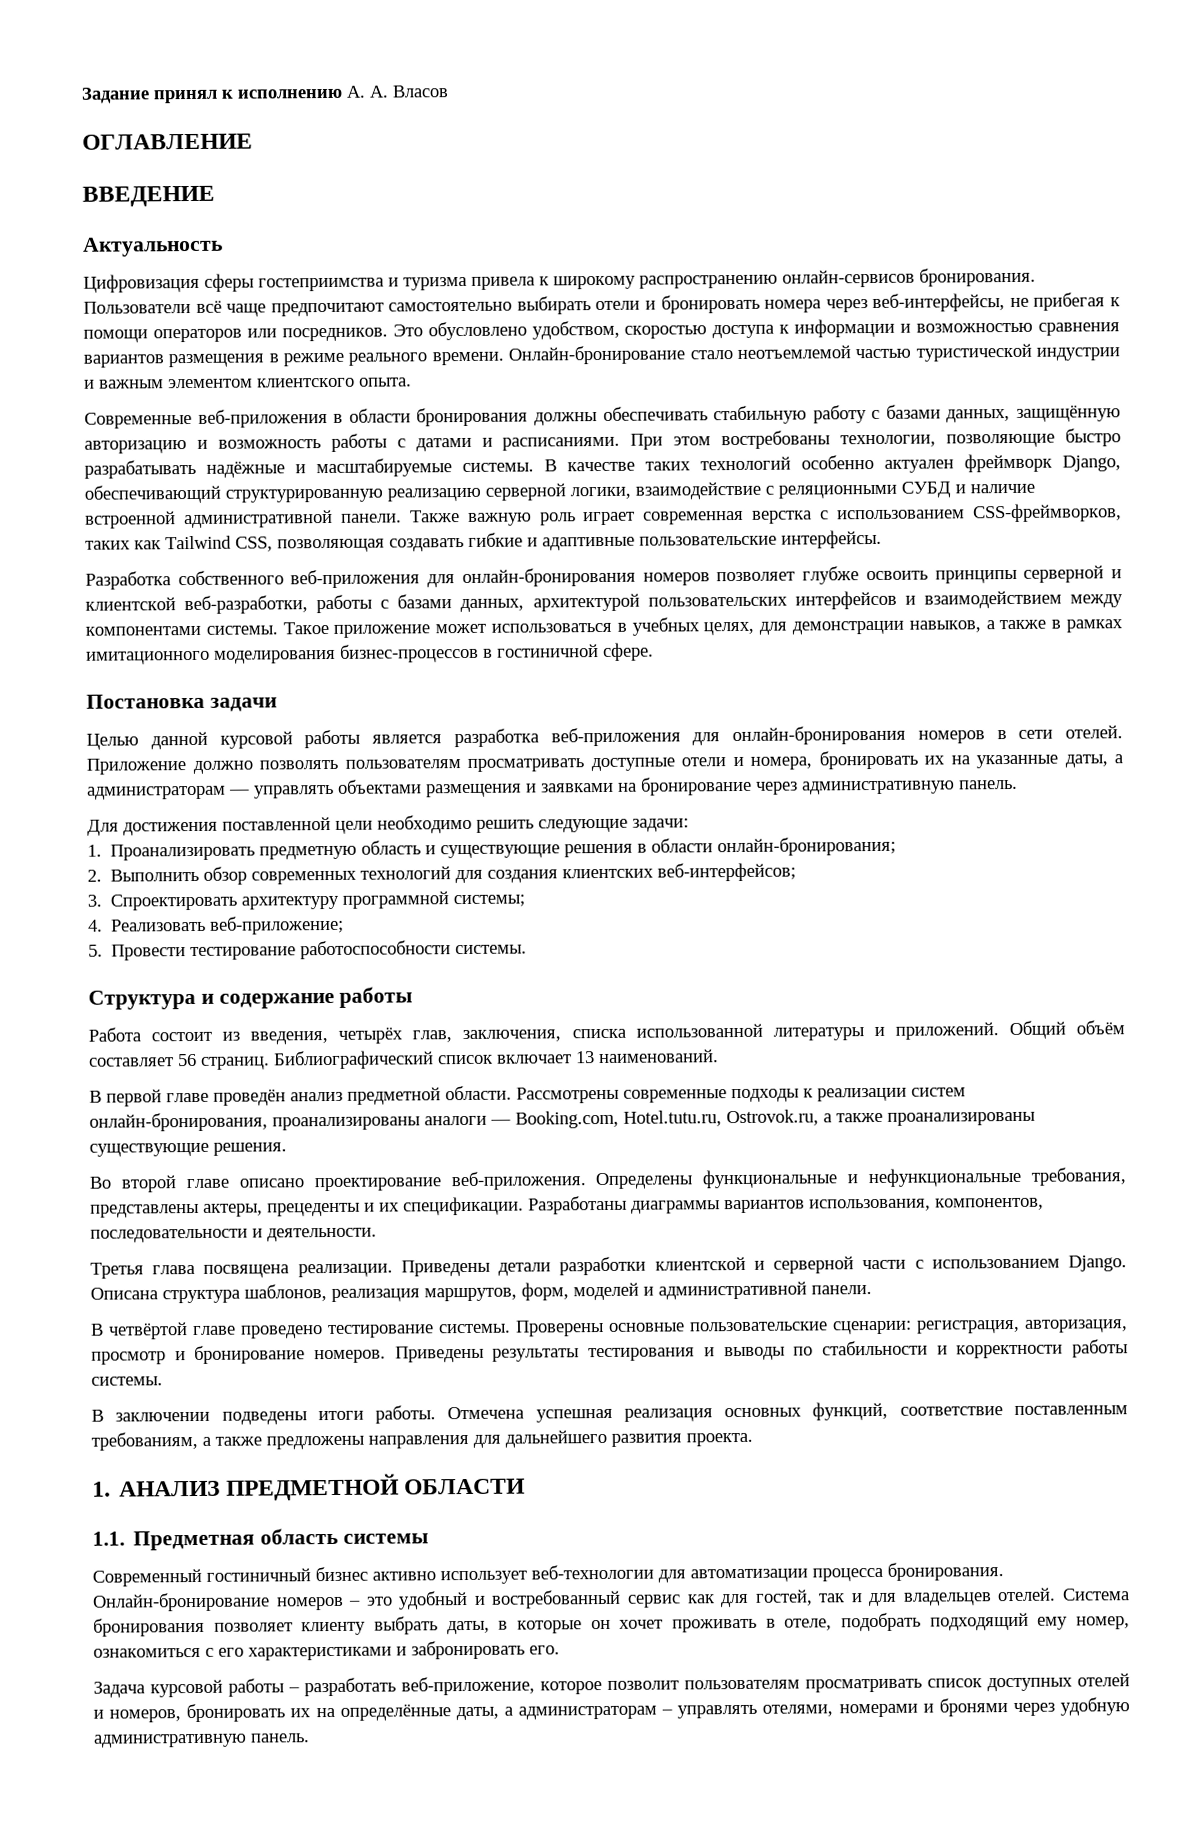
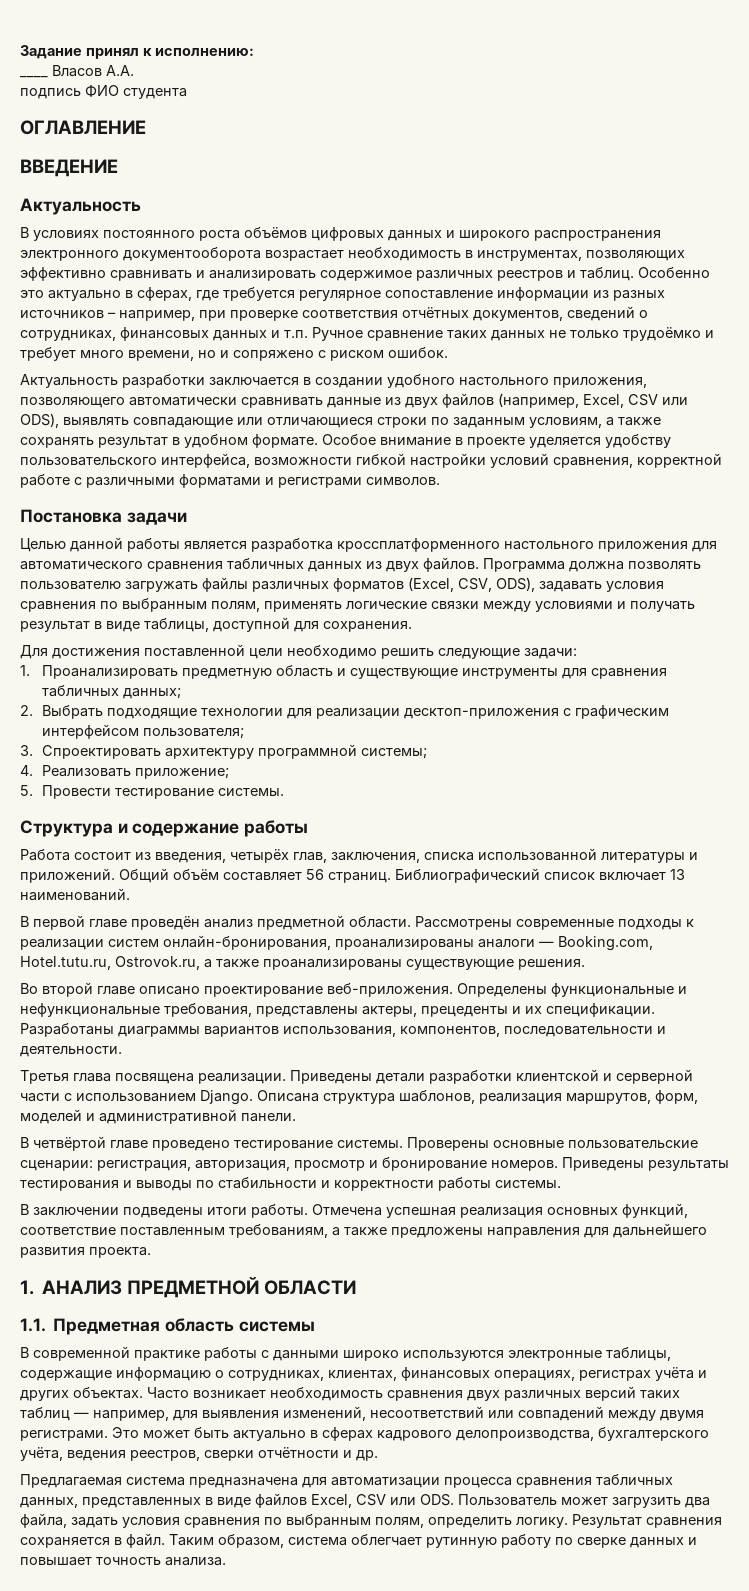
[237,85,448,99] [82,133,253,150] [82,185,215,207] [83,236,223,257] [83,267,1036,293] [83,292,1120,317] [83,318,1120,343] [83,343,1120,368] [84,377,412,389] [84,404,1121,429] [84,428,1121,454] [84,453,1121,479] [84,481,1035,504] [85,503,1122,529] [85,529,882,553] [85,565,1123,590] [85,590,1123,615] [85,617,1123,638] [86,642,654,665] исполнению А. А. Власов // ОГЛАВЛЕНИЕ // ВВЕДЕНИЕ // Актуальность // Цифровизация сферы гостеприимства и туризма привела к широкому распространению онлайн-сервисов бронирования. Пользователи всё чаще предпочитают самостоятельно выбирать отели и бронировать номера через веб-интерфейсы, не прибегая к помощи операторов или посредников. Это обусловлено удобством, скоростью доступа к информации и возможностью сравнения вариантов размещения в режиме реального времени. Онлайн-бронирование стало неотъемлемой частью туристической индустрии и важным элементом клиентского опыта. // Современные веб-приложения в области бронирования должны обеспечивать стабильную работу с базами данных, защищённую авторизацию и возможность работы с датами и расписаниями. При этом востребованы технологии, позволяющие быстро разрабатывать надёжные и масштабируемые системы. В качестве таких технологий особенно актуален фреймворк Django, обеспечивающий структурированную реализацию серверной логики, взаимодействие с реляционными СУБД и наличие встроенной административной панели. Также важную роль играет современная верстка с использованием CSS-фреймворков, таких как Tailwind CSS, позволяющая создавать гибкие и адаптивные пользовательские интерфейсы. // Разработка собственного веб-приложения для онлайн-бронирования номеров позволяет глубже освоить принципы серверной и клиентской веб-разработки, работы с базами данных, архитектурой пользовательских интерфейсов и взаимодействием между компонентами системы. Такое приложение может использоваться в учебных целях, для демонстрации навыков, а также в рамках имитационного моделирования бизнес-процессов в гостиничной сфере. -> [155,48,254,56] [20,65,134,78] [20,85,187,99] [20,120,146,135] [20,159,118,177] [20,198,141,215] [20,227,661,241] [20,247,685,261] [20,267,710,281] [20,287,665,301] [20,306,648,321] [20,327,714,341] [20,347,448,361] [20,374,647,388] [20,393,688,408] [20,413,661,428] [20,434,671,448] [20,453,722,468] [20,474,440,488] исполнению: // ____ Власов А.А. // подпись ФИО студента // ОГЛАВЛЕНИЕ // ВВЕДЕНИЕ // Актуальность // В условиях постоянного роста объёмов цифровых данных и широкого распространения электронного документооборота возрастает необходимость в инструментах, позволяющих эффективно сравнивать и анализировать содержимое различных реестров и таблиц. Особенно это актуально в сферах, где требуется регулярное сопоставление информации из разных источников – например, при проверке соответствия отчётных документов, сведений о сотрудниках, финансовых данных и т.п. Ручное сравнение таких данных не только трудоёмко и требует много времени, но и сопряжено с риском ошибок. // Актуальность разработки заключается в создании удобного настольного приложения, позволяющего автоматически сравнивать данные из двух файлов (например, Excel, CSV или ODS), выявлять совпадающие или отличающиеся строки по заданным условиям, а также сохранять результат в удобном формате. Особое внимание в проекте уделяется удобству пользовательского интерфейса, возможности гибкой настройки условий сравнения, корректной работе с различными форматами и регистрами символов.
[219,731,293,749] курсовой -> (123, 544) none
[550,725,1123,747] [86,750,1123,775] [87,776,1018,800] веб-приложения для онлайн-бронирования номеров в сети отелей. Приложение должно позволять пользователям просматривать доступные отели и номера, бронировать их на указанные даты, а администраторам — управлять объектами размещения и заявками на бронирование через административную панель. -> [337,538,717,552] [20,557,701,572] [20,577,664,592] [20,598,695,612] [20,617,412,632] кроссплатформенного настольного приложения для автоматического сравнения табличных данных из двух файлов. Программа должна позволять пользователю загружать файлы различных форматов (Excel, CSV, ODS), задавать условия сравнения по выбранным полям, применять логические связки между условиями и получать результат в виде таблицы, доступной для сохранения.
[564,836,897,858] [87,862,797,885] решения в области онлайн-бронирования; // 2. Выполнить обзор современных технологий для создания клиентских веб-интерфейсов; -> [462,668,668,679] [42,685,182,699] [20,705,670,719] [42,724,245,739] инструменты для сравнения табличных данных; // 2. Выбрать подходящие технологии для реализации десктоп-приложения с графическим интерфейсом пользователя;
[209,915,345,935] веб-приложение; -> [135,768,230,779] приложение;
[300,940,452,960] работоспособности -> (215, 793) none
[92,1562,1004,1587] [92,1587,1130,1612] [93,1612,1130,1637] [93,1640,560,1661] [93,1673,1130,1698] [93,1697,1130,1723] [93,1733,310,1748] Современный гостиничный бизнес активно использует веб-технологии для автоматизации процесса бронирования. Онлайн-бронирование номеров – это удобный и востребованный сервис как для гостей, так и для владельцев отелей. Система бронирования позволяет клиенту выбрать даты, в которые он хочет проживать в отеле, подобрать подходящий ему номер, ознакомиться с его характеристиками и забронировать его. // Задача курсовой работы – разработать веб-приложение, которое позволит пользователям просматривать список доступных отелей и номеров, бронировать их на определённые даты, а администраторам – управлять отелями, номерами и бронями через удобную административную панель. -> [20,1346,671,1361] [20,1367,707,1381] [20,1386,680,1401] [20,1406,704,1421] [20,1427,709,1441] [20,1447,378,1461] [20,1474,673,1488] [20,1493,710,1508] [20,1513,722,1528] [20,1533,697,1548] [20,1557,226,1566] В современной практике работы с данными широко используются электронные таблицы, содержащие информацию о сотрудниках, клиентах, финансовых операциях, регистрах учёта и других объектах. Часто возникает необходимость сравнения двух различных версий таких таблиц — например, для выявления изменений, несоответствий или совпадений между двумя регистрами. Это может быть актуально в сферах кадрового делопроизводства, бухгалтерского учёта, ведения реестров, сверки отчётности и др. // Предлагаемая система предназначена для автоматизации процесса сравнения табличных данных, представленных в виде файлов Excel, CSV или ODS. Пользователь может загрузить два файла, задать условия сравнения по выбранным полям, определить логику. Результат сравнения сохраняется в файл. Таким образом, система облегчает рутинную работу по сверке данных и повышает точность анализа.

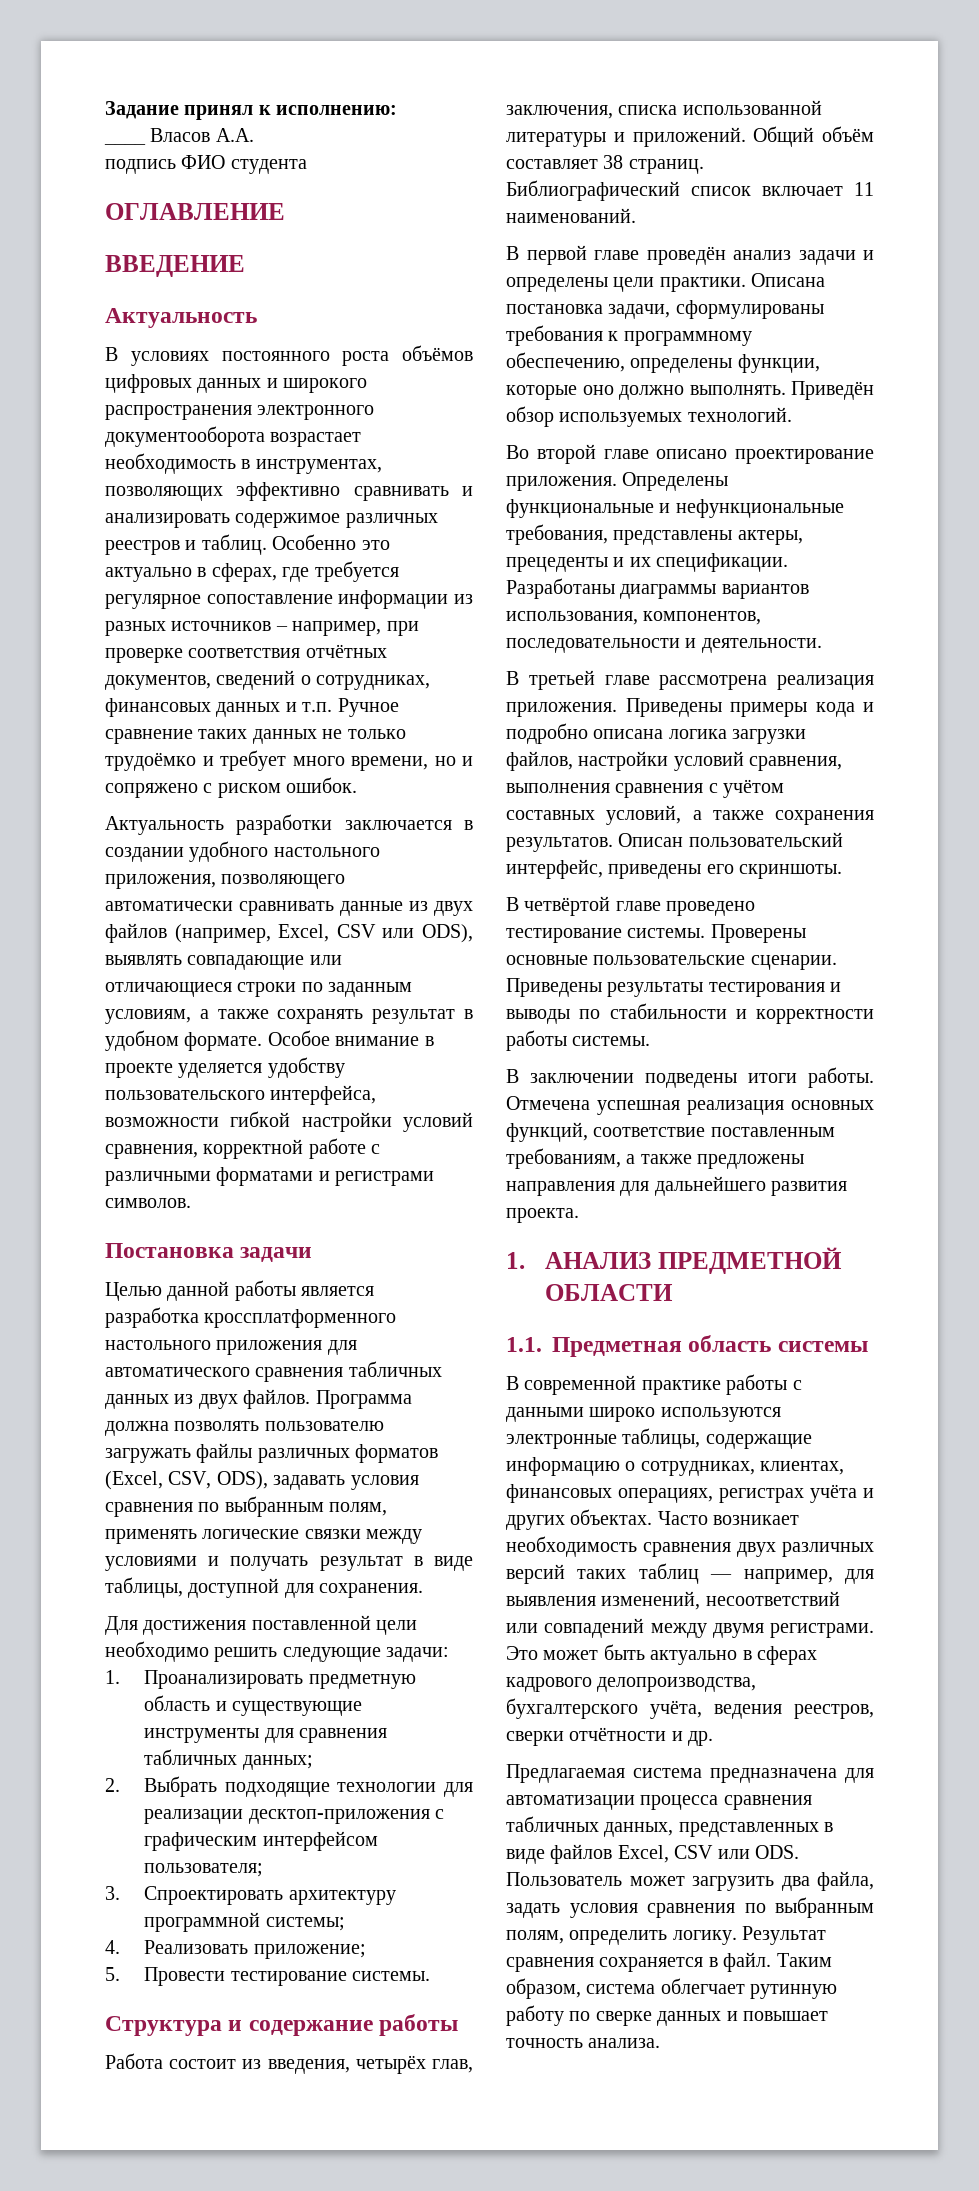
[306,869,324,880] 56 -> [603,155,624,169] 38
[670,869,685,880] 13 -> [854,182,874,196] 11
[257,915,694,930] [20,935,653,951] [20,956,585,970] предметной области. Рассмотрены современные подходы к реализации систем онлайн-бронирования, проанализированы аналоги — Booking.com, Hotel.tutu.ru, Ostrovok.ru, а также проанализированы существующие решения. -> [798,250,874,265] [506,273,826,292] [506,300,824,319] [506,325,752,346] [506,352,820,373] [506,381,874,400] [506,406,792,427] задачи и определены цели практики. Описана постановка задачи, сформулированы требования к программному обеспечению, определены функции, которые оно должно выполнять. Приведён обзор используемых технологий.
[327,983,453,997] веб-приложения. -> [506,476,617,491] приложения.
[20,1069,693,1084] [20,1090,698,1105] [20,1109,296,1124] Третья глава посвящена реализации. Приведены детали разработки клиентской и серверной части с использованием Django. Описана структура шаблонов, реализация маршрутов, форм, моделей и административной панели. -> [506,670,874,690] [506,698,874,717] [506,723,807,744] [506,751,843,771] [506,779,785,798] [506,805,874,825] [506,832,843,852] [506,859,843,879] В третьей главе рассмотрена реализация приложения. Приведены примеры кода и подробно описана логика загрузки файлов, настройки условий сравнения, выполнения сравнения с учётом составных условий, а также сохранения результатов. Описан пользовательский интерфейс, приведены его скриншоты.
[20,1157,558,1171] сценарии: регистрация, авторизация, просмотр и бронирование номеров. -> [750,955,837,970] сценарии.

